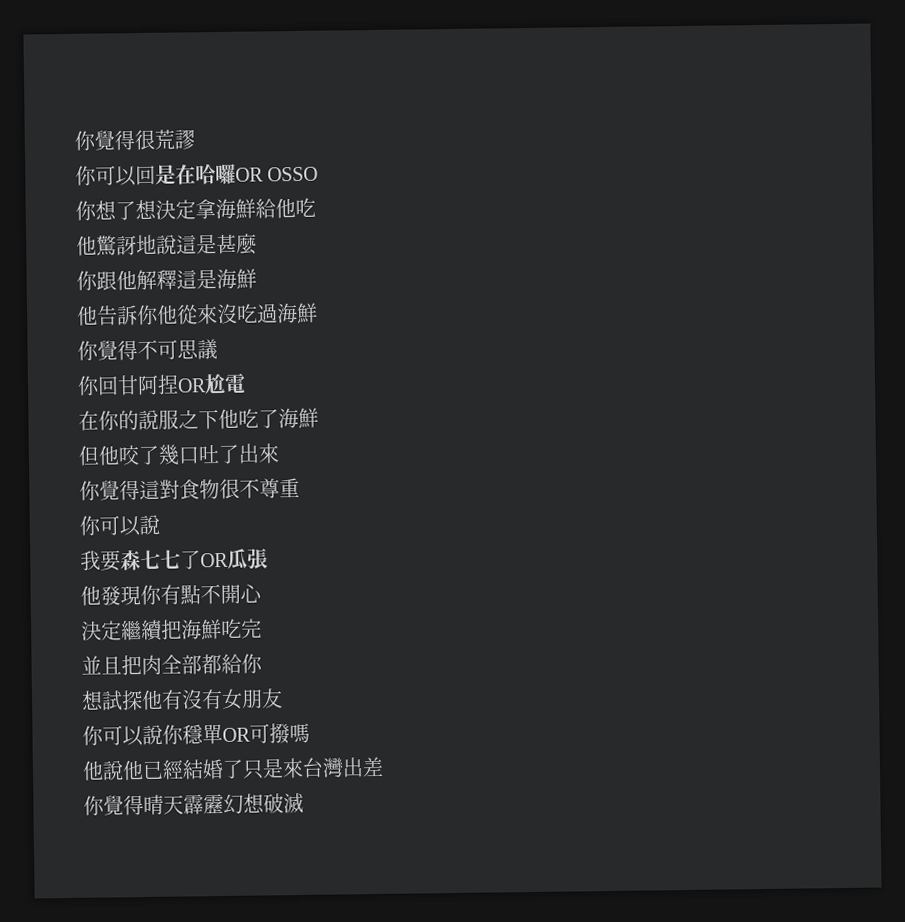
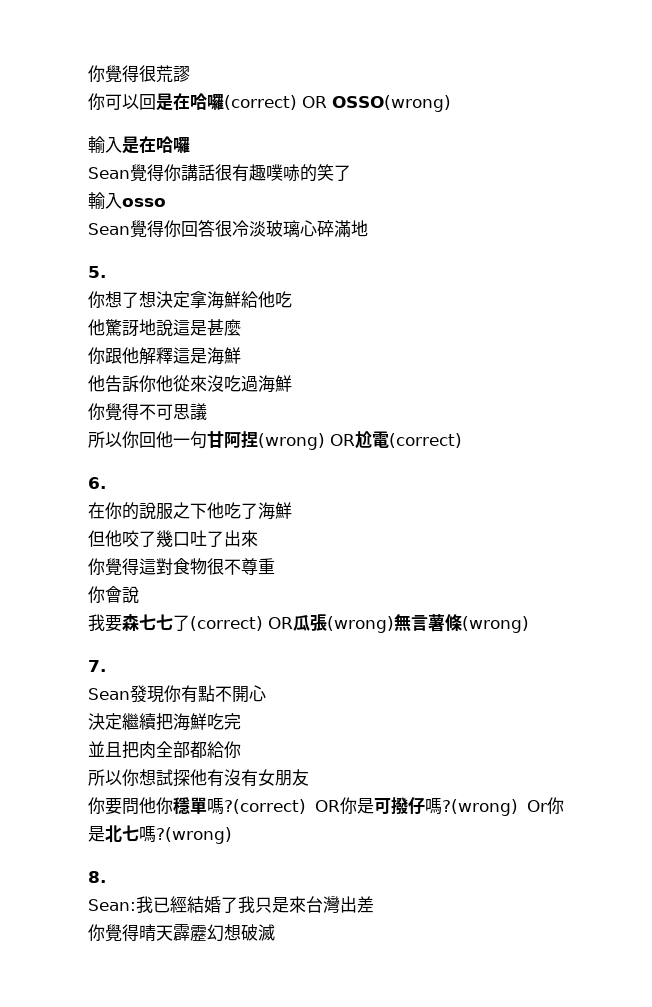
[235,166,319,182] OR OSSO -> [224,95,451,112] [88,136,190,154] [88,164,351,182] [88,192,166,209] [88,219,368,238] [88,266,106,278] (correct) OR OSSO(wrong) // 輸入是在哈囉 // Sean覺得你講話很有趣噗哧的笑了 // 輸入osso // Sean覺得你回答很冷淡玻璃心碎滿地 // 5.
[77,374,179,396] 你回甘阿捏 -> [88,431,325,450] 所以你回他一句甘阿捏(wrong)
(246, 383) none -> [389,433,462,448] [88,477,106,489] (correct) // 6.
[99,515,141,537] 可以 -> [105,586,122,603] 會
(201, 560) none -> [190,616,263,631] (correct)
[80,585,101,606] // 他 -> [327,614,529,633] [88,660,106,672] [88,688,130,700] (wrong)無言薯條(wrong) // 7. // Sean
(263, 663) none -> [88,769,139,786] 所以你
[102,722,310,747] [82,760,144,781] 可以說你穩單OR可撥嗎 // 他說他 -> [105,797,564,816] [88,825,232,844] [88,871,106,883] [88,896,153,913] 要問他你穩單嗎?(correct) OR你是可撥仔嗎?(wrong) Or你是北七嗎?(wrong) // 8. // Sean:我
(244, 769) none -> [238,896,255,913] 我

